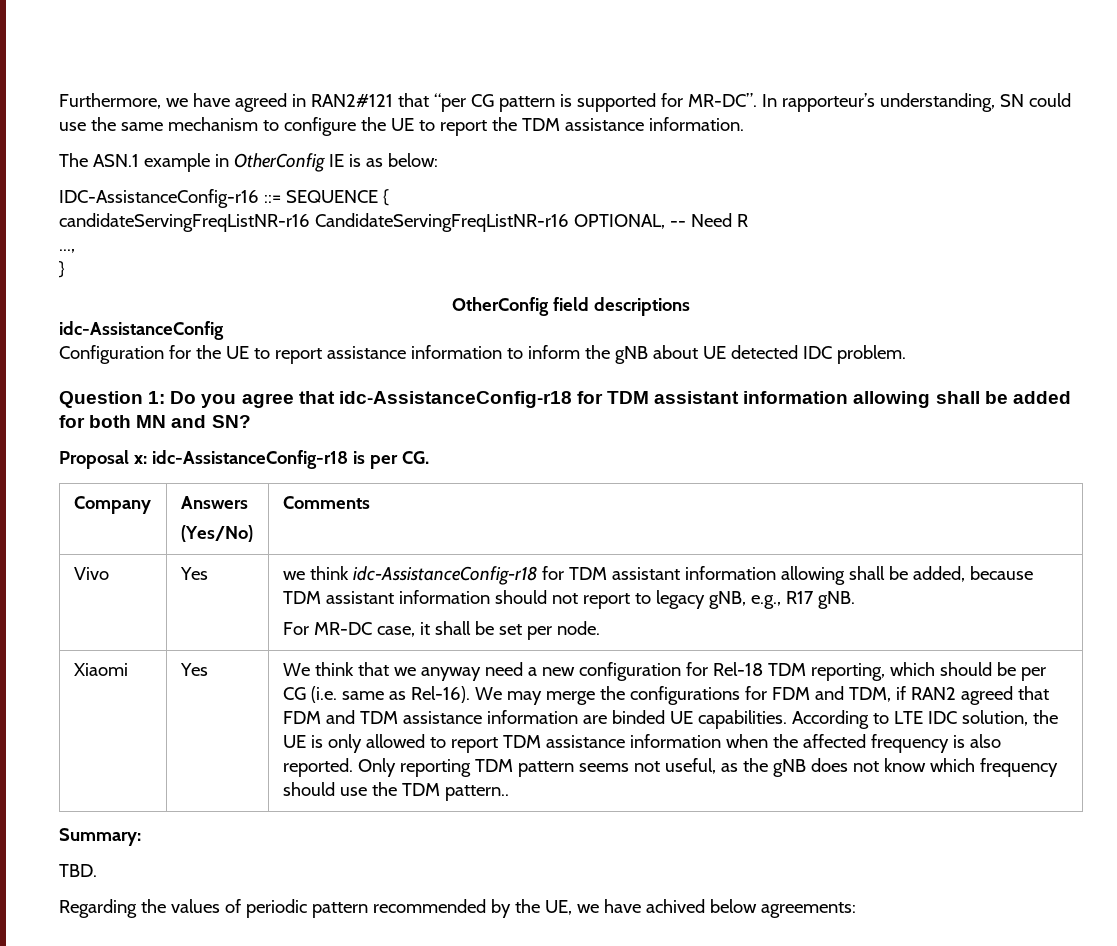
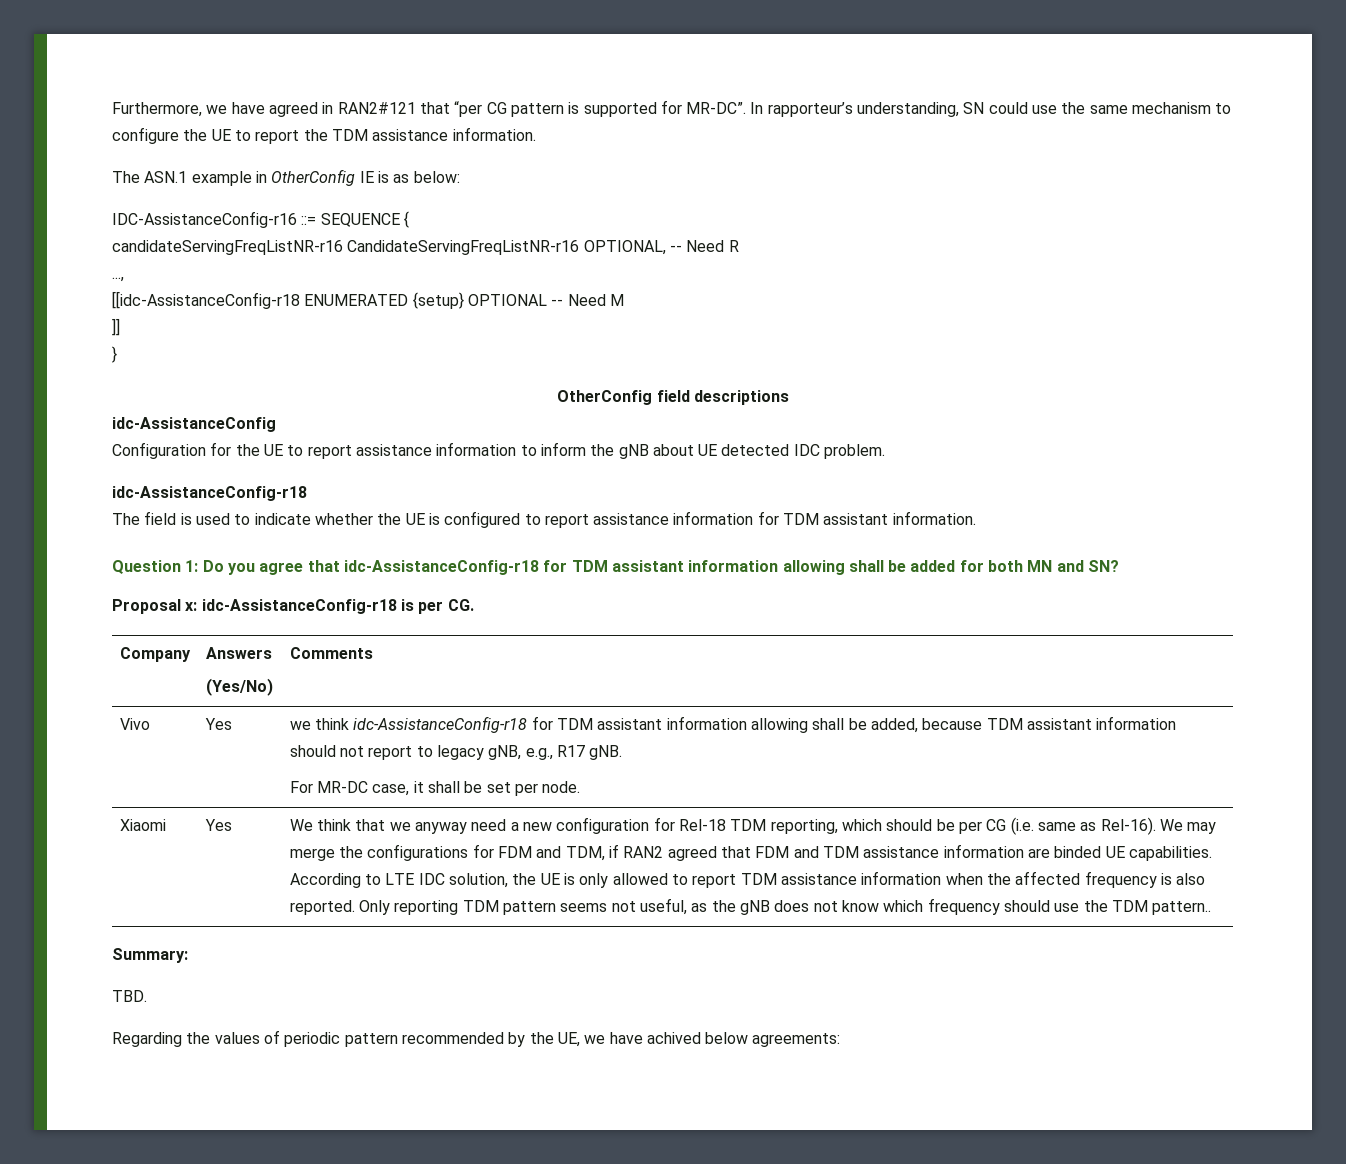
(75, 251) none -> [112,291,624,309] [112,318,120,336] // [[idc-AssistanceConfig-r18 ENUMERATED {setup} OPTIONAL -- Need M // ]]
(906, 354) none -> [112,486,307,501] [112,511,976,528] // idc-AssistanceConfig-r18 // The field is used to indicate whether the UE is configured to report assistance information for TDM assistant information.

